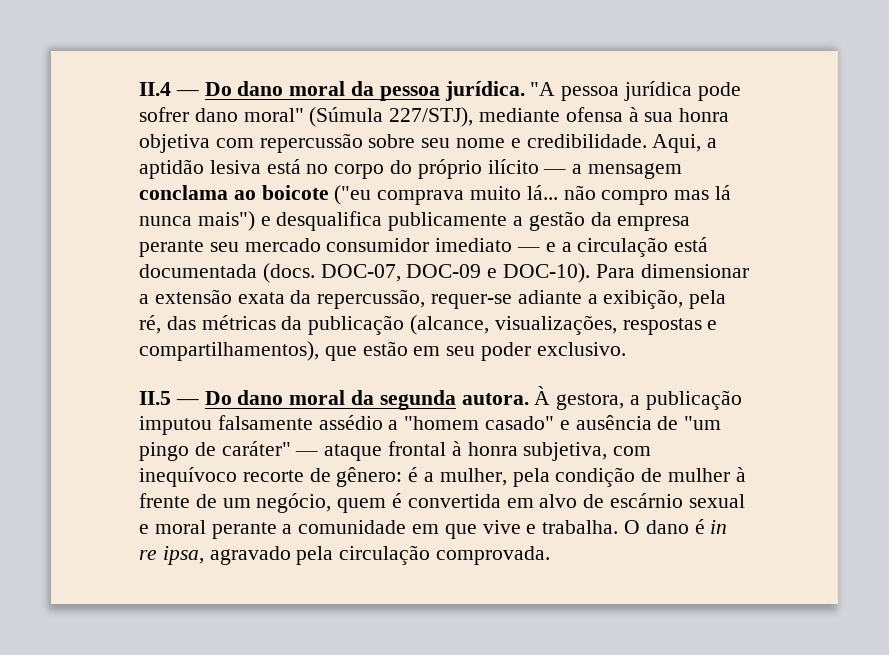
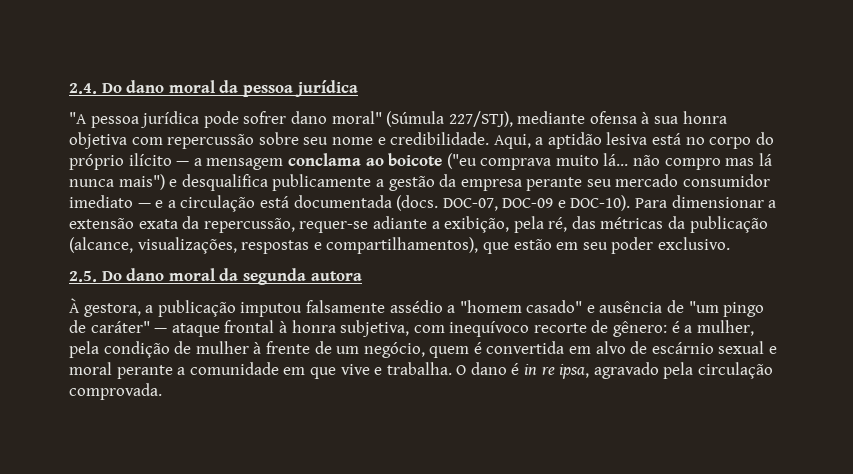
[139,82,199,96] II.4 — -> [69,83,97,94] 2.4.
[444,81,525,101] jurídica. -> [294,80,358,97] jurídica //
[139,391,199,405] II.5 — -> [69,271,97,282] 2.5.
[461,393,529,405] autora. -> [310,271,362,281] autora //

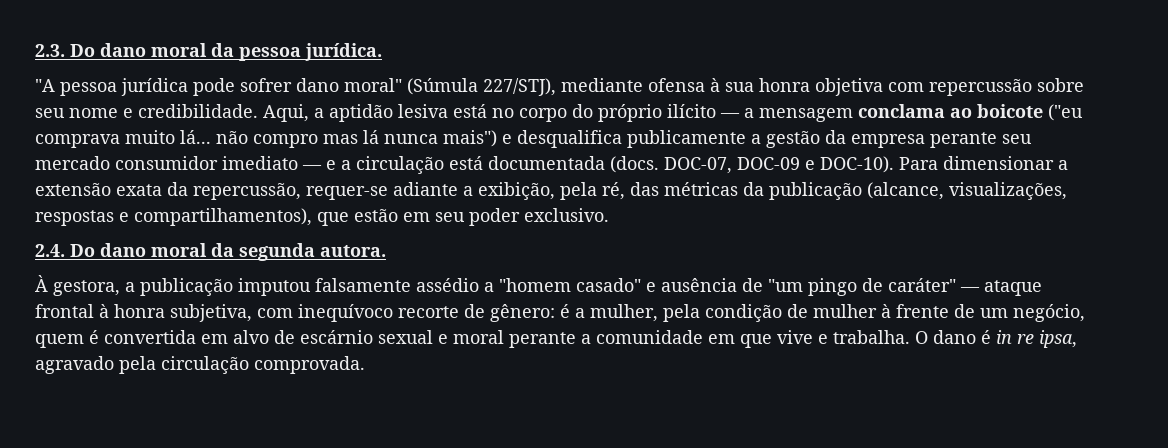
[69,83,97,94] 2.4. -> [35,44,65,57] 2.3.
[294,80,358,97] jurídica -> [305,43,382,61] jurídica.
[69,271,97,282] 2.5. -> [35,244,65,257] 2.4.
[310,271,362,281] autora -> [320,245,386,257] autora.

